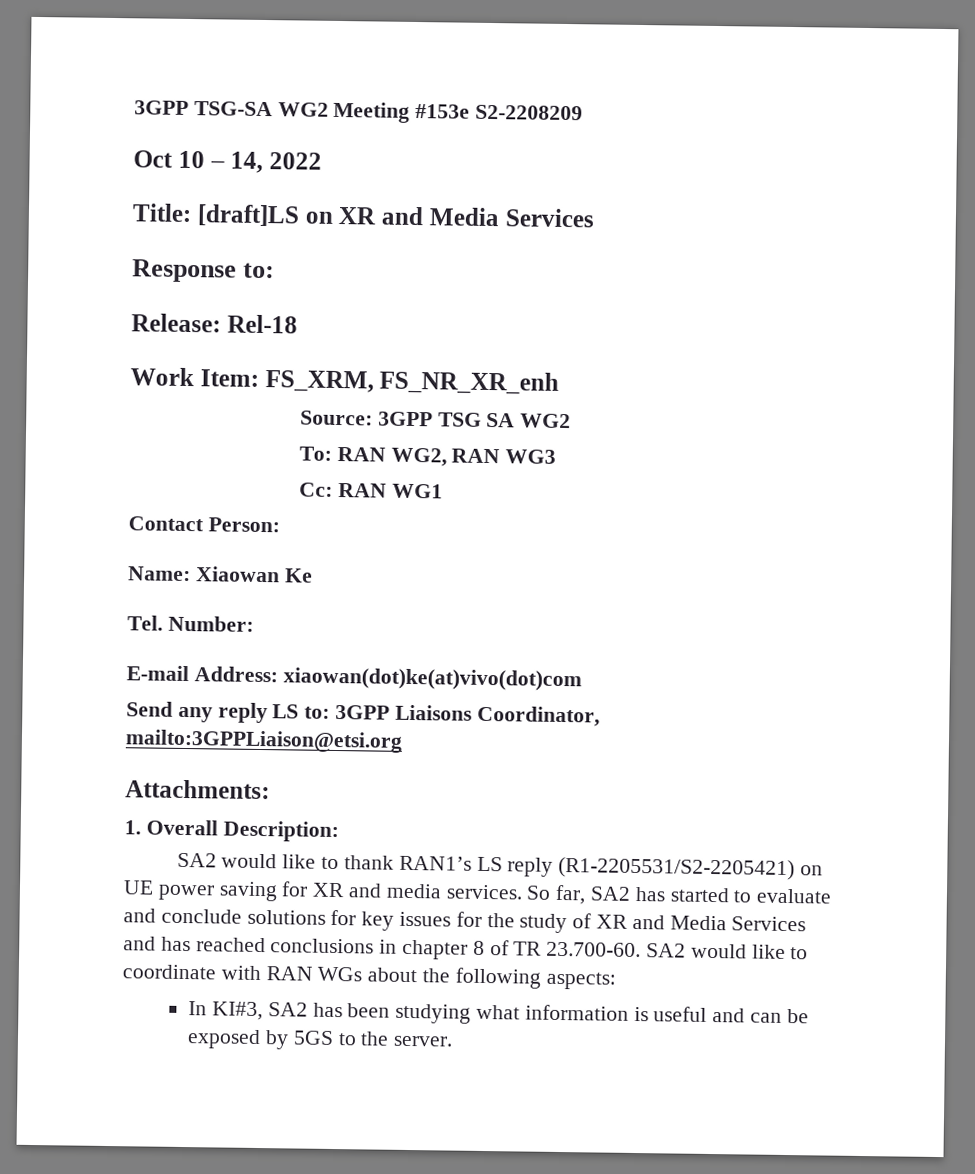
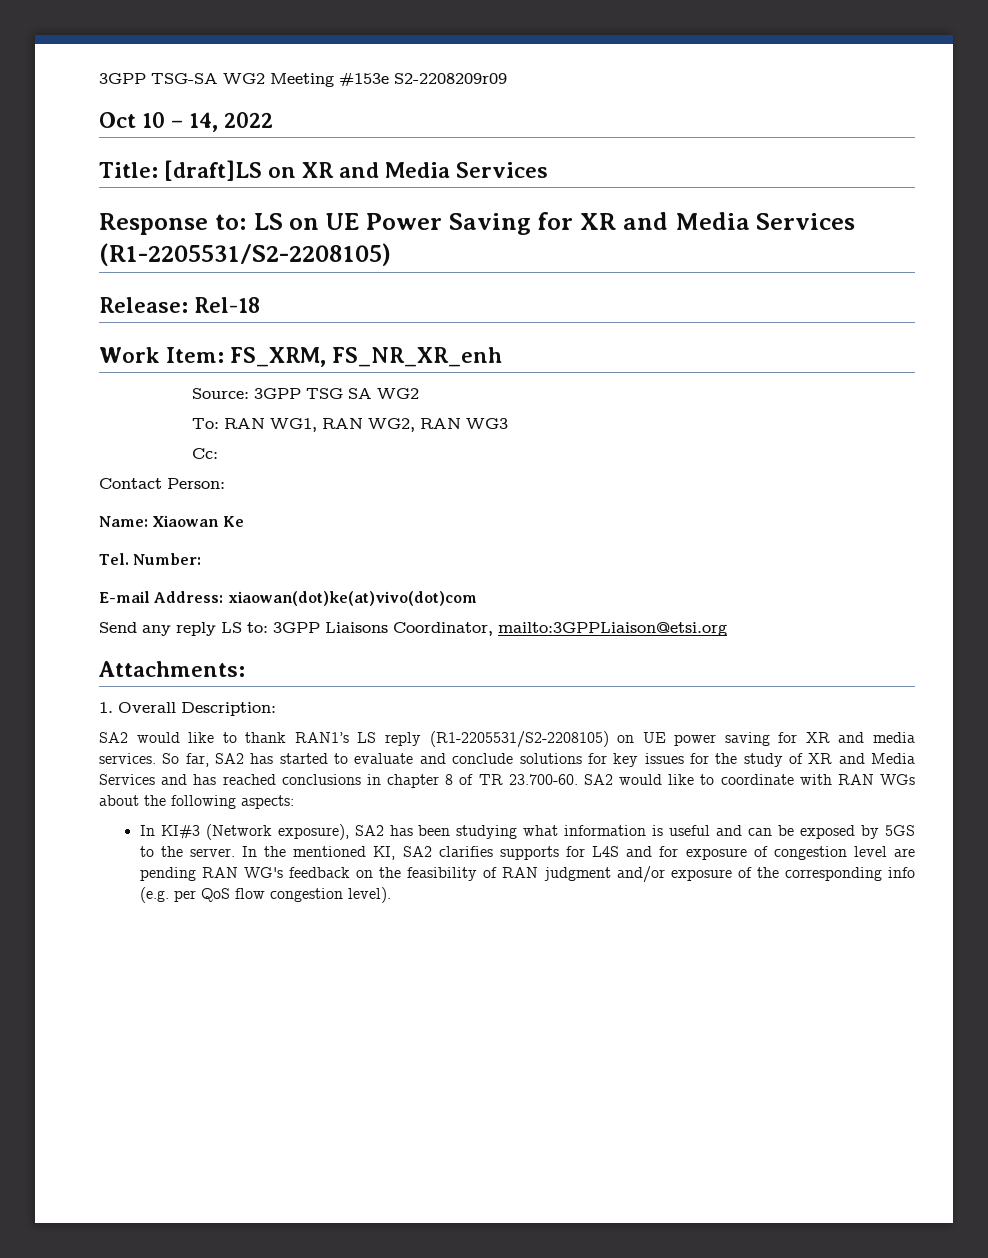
[475,104,584,121] S2-2208209 -> [394,73,507,84] S2-2208209r09
(276, 270) none -> [253,212,856,235] [99,243,391,266] LS on UE Power Saving for XR and Media Services (R1-2205531/S2-2208105)
(386, 454) none -> [269,418,363,432] WG1, RAN
[337,482,443,499] RAN WG1 -> (218, 453) none
[558,856,796,881] (R1-2205531/S2-2205421) -> [429,731,609,748] (R1-2205531/S2-2208105)
[211,1001,263,1021] KI#3, -> [160,824,349,840] KI#3 (Network exposure),
(454, 1041) none -> [242,846,915,860] [139,866,915,883] [139,887,391,903] In the mentioned KI, SA2 clarifies supports for L4S and for exposure of congestion level are pending RAN WG's feedback on the feasibility of RAN judgment and/or exposure of the corresponding info (e.g. per QoS flow congestion level).

